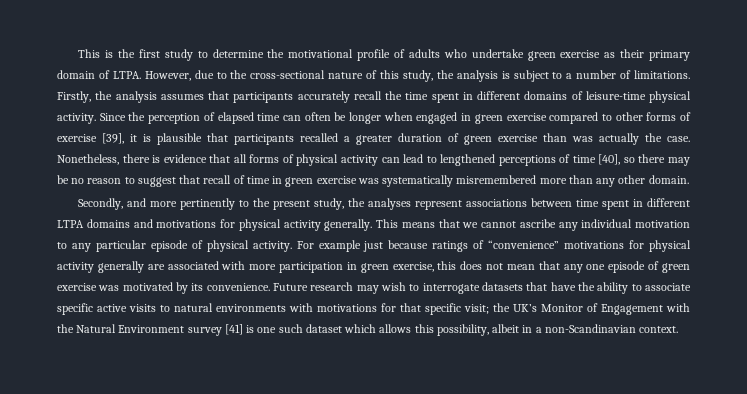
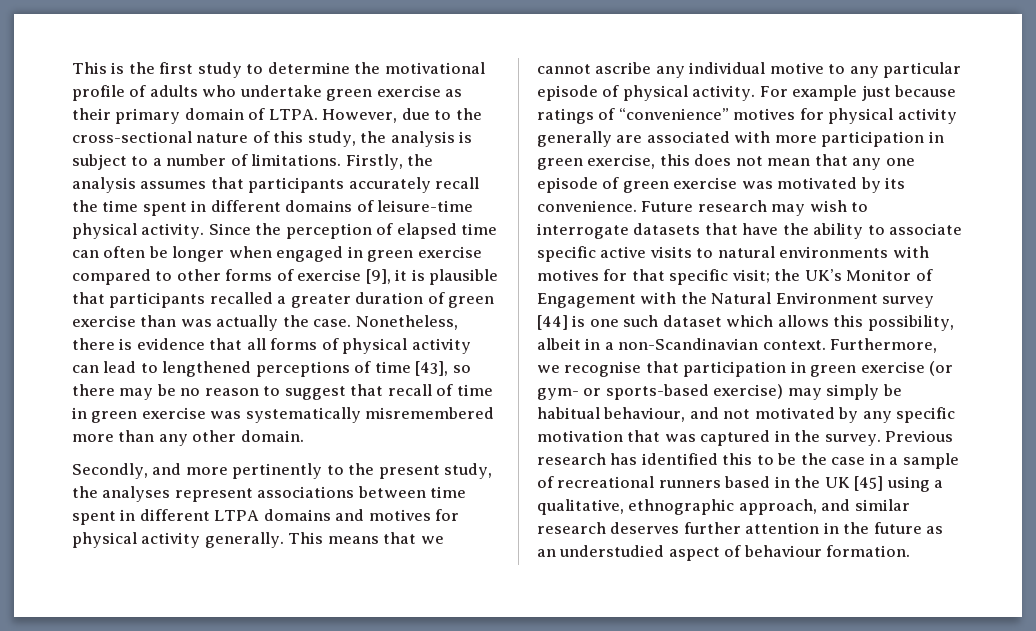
[102,133,124,144] [39], -> [365,269,391,284] [9],
[598,154,621,165] [40], -> [415,361,449,376] [43],
[156,220,217,228] motivations -> [368,509,431,521] motives
[635,220,690,228] motivation -> [769,62,824,74] motive
[564,241,625,249] motivations -> [733,108,796,120] motives
[317,304,377,312] motivations -> [537,269,599,281] motives
[224,324,243,335] [41] -> [537,315,568,330] [44]
(679, 329) none -> [830,338,938,353] [537,361,954,377] [537,384,902,400] [537,407,956,423] [537,430,954,446] [537,453,959,469] [537,476,944,492] [537,499,910,515] [537,522,944,534] [537,545,911,561] Furthermore, we recognise that participation in green exercise (or gym- or sports-based exercise) may simply be habitual behaviour, and not motivated by any specific motivation that was captured in the survey. Previous research has identified this to be the case in a sample of recreational runners based in the UK [45] using a qualitative, ethnographic approach, and similar research deserves further attention in the future as an understudied aspect of behaviour formation.

